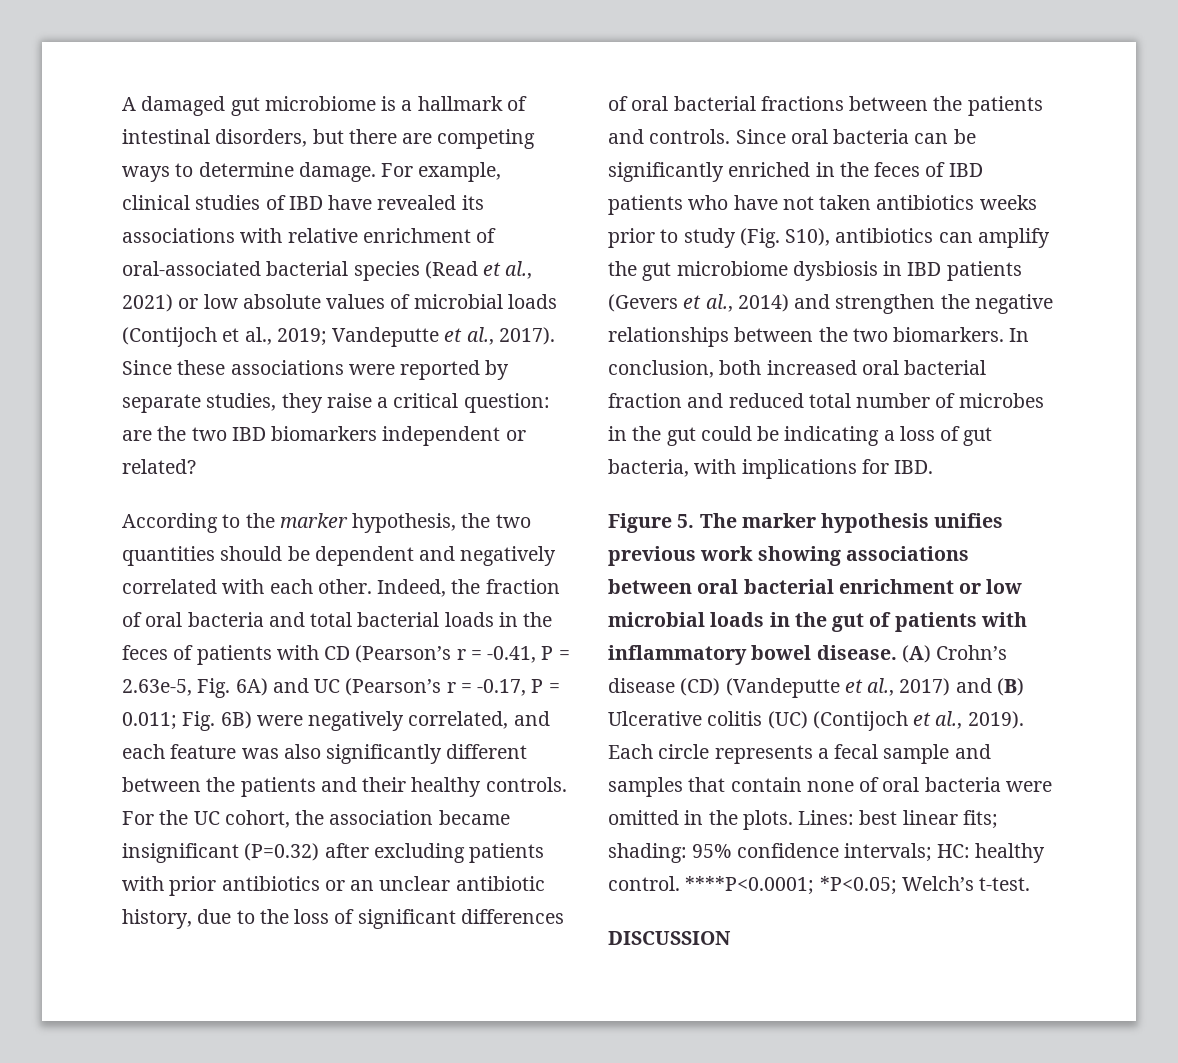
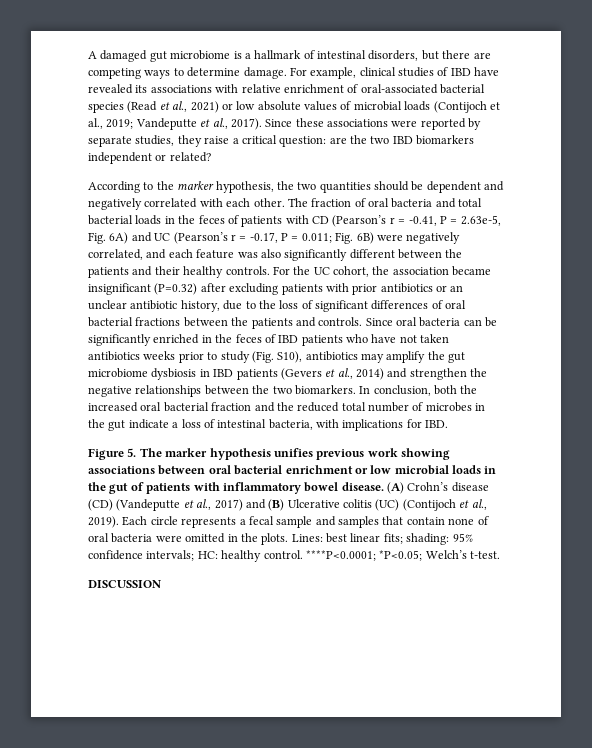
[377,579,481,597] Indeed, the -> [287,198,308,207] The
[938,232,973,243] can -> [361,353,384,363] may
(762, 367) none -> [460,385,478,394] the
(724, 400) none -> [276,402,294,411] the
[700,426,880,446] could be indicating -> [128,419,169,429] indicate
[963,427,993,446] gut -> [217,419,267,428] intestinal

